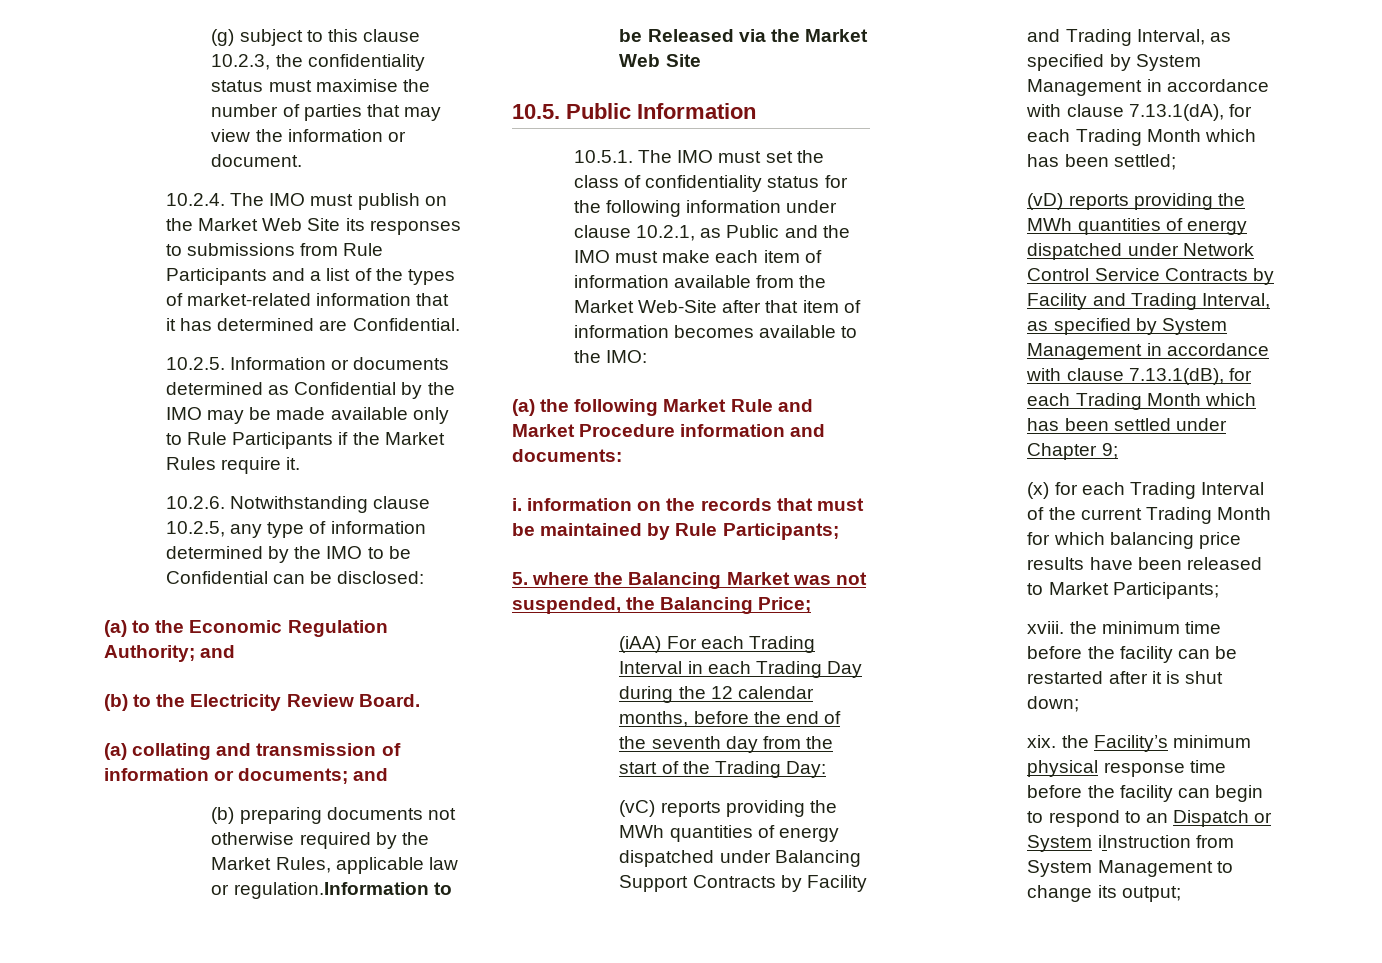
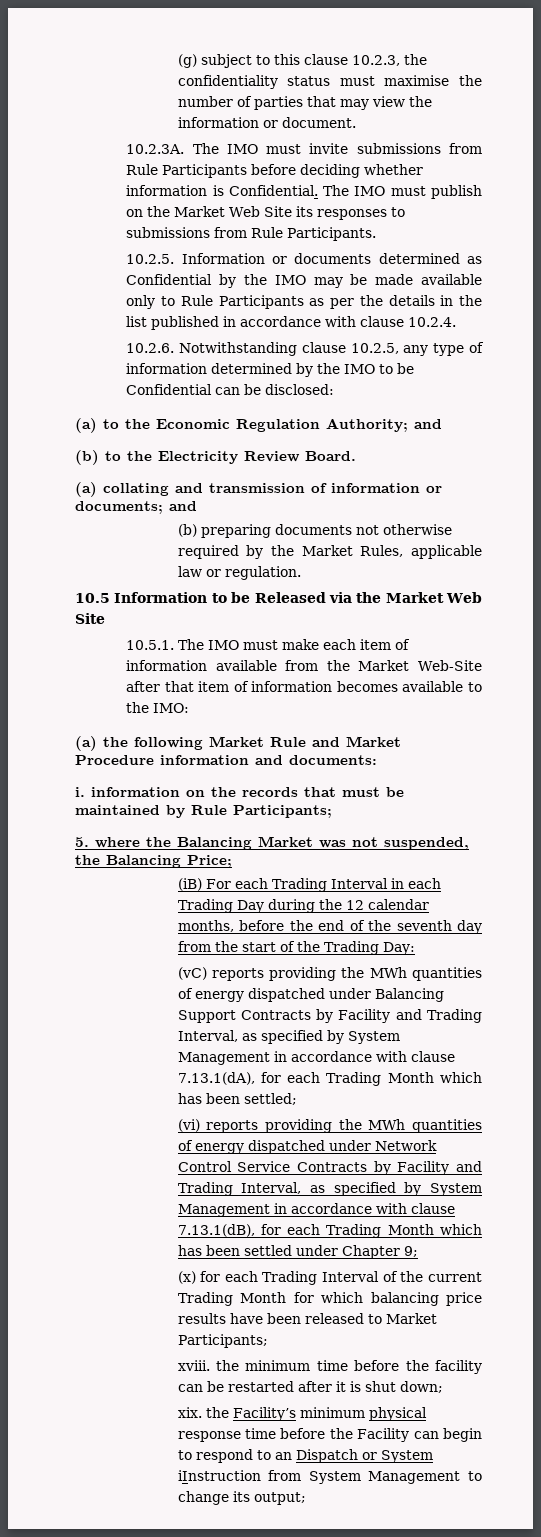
[166,193,226,206] 10.2.4. -> [126,143,482,154] [126,164,424,178] [126,185,318,196] 10.2.3A. The IMO must invite submissions from Rule Participants before deciding whether information is Confidential.
[166,268,455,285] [166,293,450,306] [166,318,460,331] Participants and a list of the types of market-related information that it has determined are Confidential. -> [287,227,377,241] Participants.
[338,432,445,445] [166,457,301,474] if the Market Rules require it. -> [309,295,483,309] [126,316,457,330] as per the details in the list published in accordance with clause 10.2.4.
[233,882,429,899] regulation.Information -> [224,566,301,580] [75,592,208,603] regulation. // 10.5 Information
[512,103,756,119] // 10.5. Public Information -> (105, 618) none
[765,150,824,163] [574,175,848,192] [574,200,838,217] [574,225,850,241] [574,250,659,263] set the class of confidentiality status for the following information under clause 10.2.1, as Public and the IMO must -> (279, 645) none
[619,636,662,653] (iAA) -> [177,878,202,891] (iB)
[1027,193,1064,210] (vD) -> [177,1119,200,1132] (vi)
[1119,785,1173,802] facility -> [357,1428,410,1442] Facility

